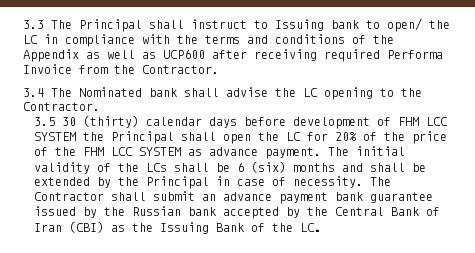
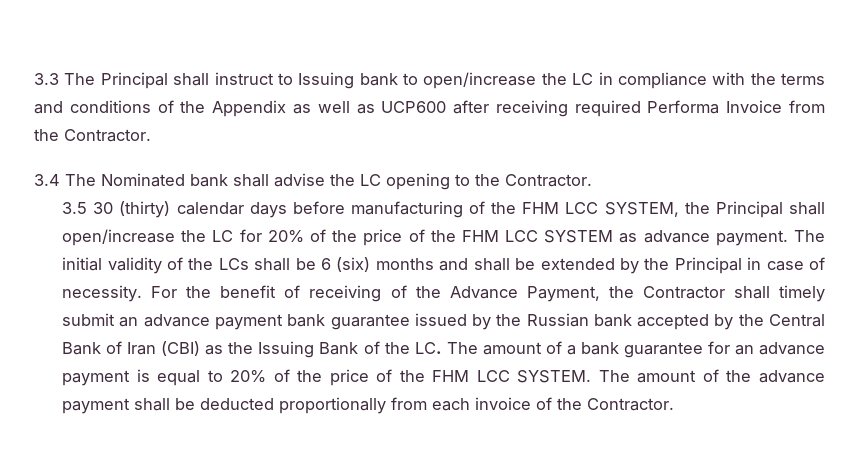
[387,18,422,32] open/ -> [423,72,537,89] open/increase
[293,117,449,129] [34,132,77,141] development of FHM LCC SYSTEM -> [350,201,679,218] manufacturing of the FHM LCC SYSTEM,
[223,134,252,144] open -> [62,229,176,246] open/increase
[370,177,392,186] The -> [151,285,634,302] For the benefit of receiving of the Advance Payment, the
(147, 196) none -> [778,285,825,302] timely
(322, 227) none -> [446,341,825,358] [62,369,825,386] [62,397,675,414] The amount of a bank guarantee for an advance payment is equal to 20% of the price of the FHM LCC SYSTEM. The amount of the advance payment shall be deducted proportionally from each invoice of the Contractor.

